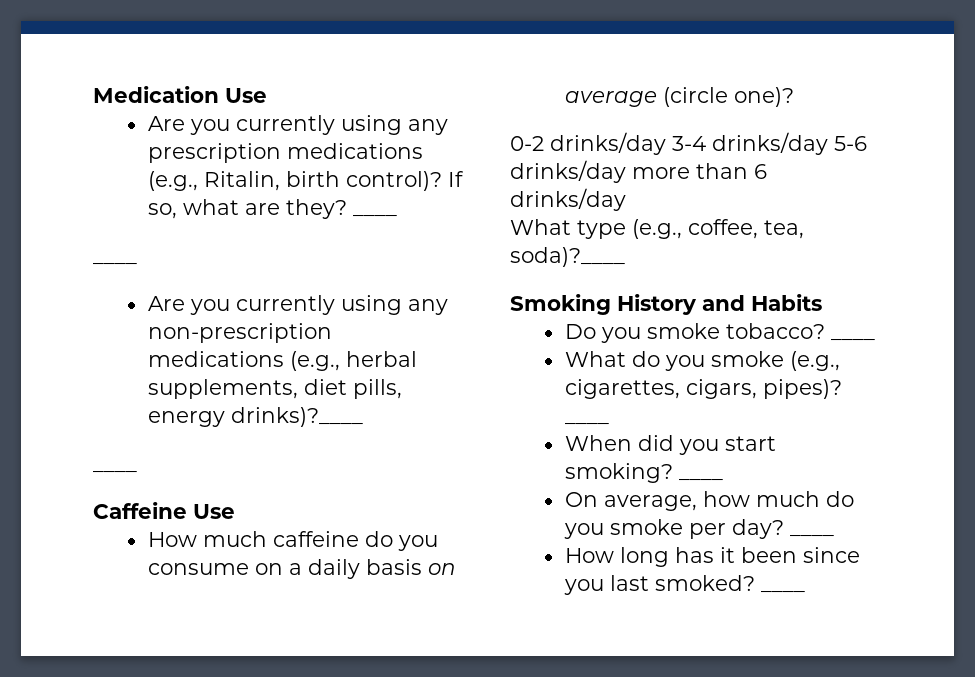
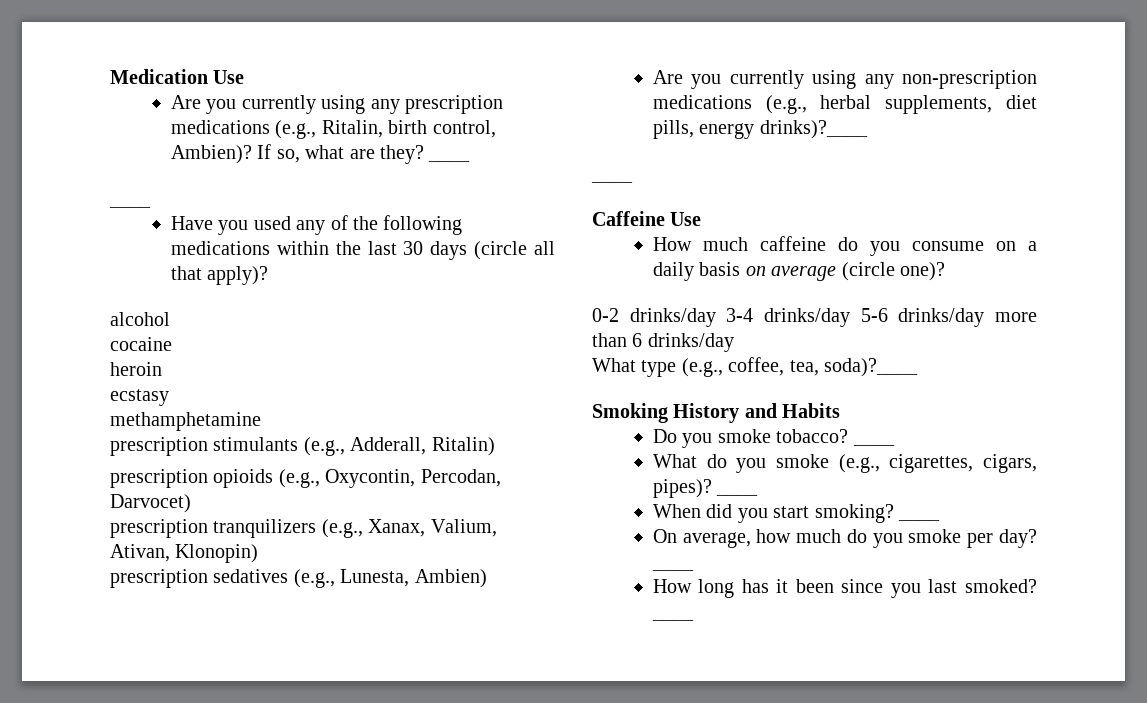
[345,171,442,191] control)? -> [432,120,496,138] [170,145,252,164] control, Ambien)?
(137, 264) none -> [170,215,463,235] [170,241,555,260] [170,266,269,285] [110,312,170,326] [110,337,172,351] [110,362,162,376] [110,389,169,406] [110,412,261,431] [110,437,495,456] [110,469,501,488] [110,494,191,513] [110,519,497,538] [110,544,259,563] [110,569,487,588] // Have you used any of the following medications within the last 30 days (circle all that apply)? // alcohol // cocaine // heroin // ecstasy // methamphetamine // prescription stimulants (e.g., Adderall, Ritalin) // prescription opioids (e.g., Oxycontin, Percodan, Darvocet) // prescription tranquilizers (e.g., Xanax, Valium, Ativan, Klonopin) // prescription sedatives (e.g., Lunesta, Ambien)

